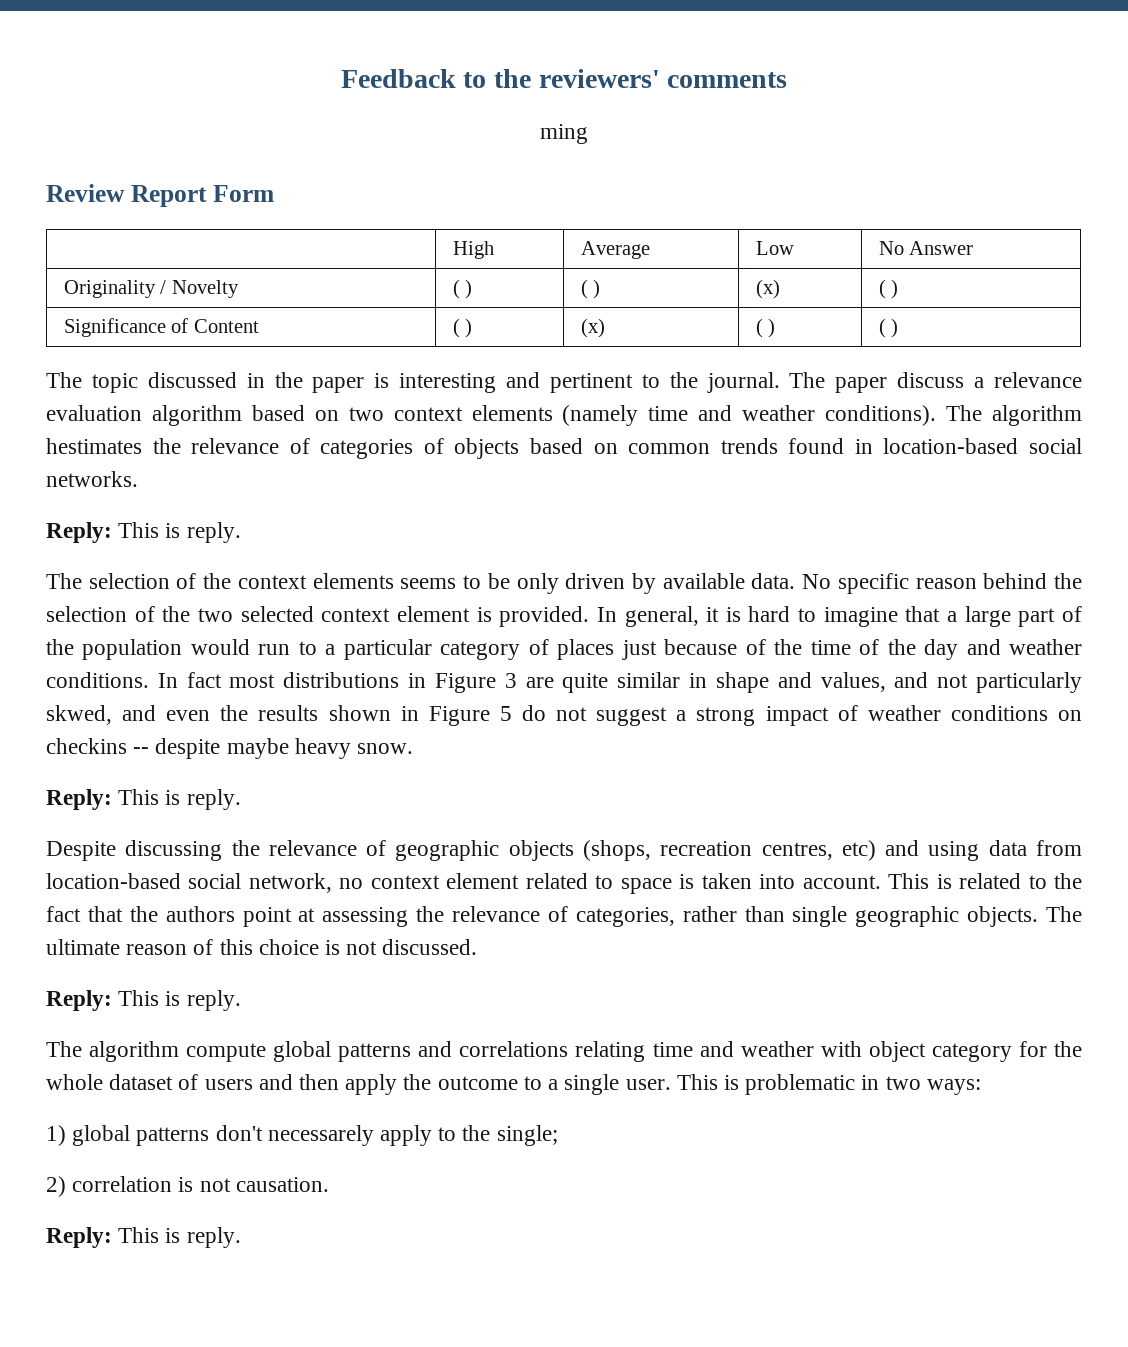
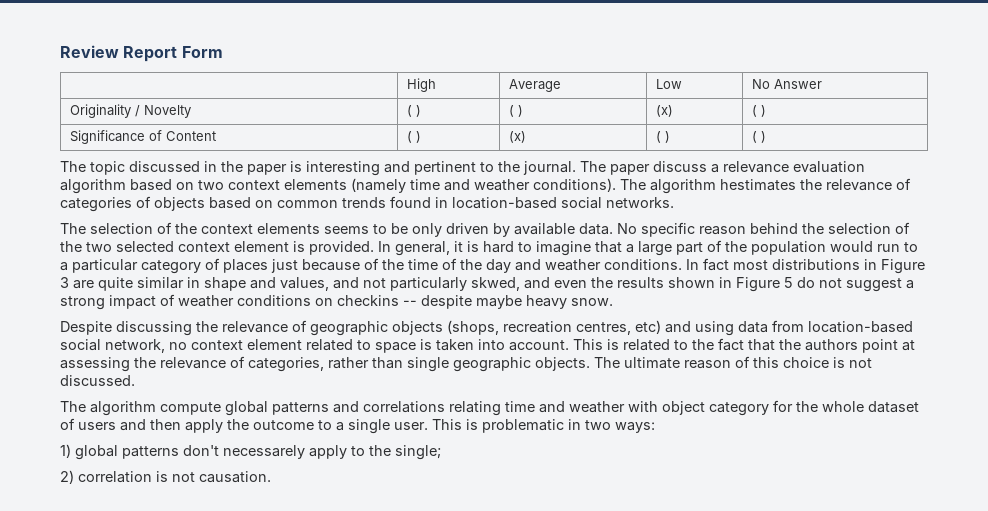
[340,69,788,88] [540,124,588,144] Feedback to the reviewers' comments // ming // -> (60, 51) none
[46,522,241,543] // Reply: This is reply. -> (674, 202) none
[46,789,241,810] // Reply: This is reply. -> (613, 302) none
[46,990,241,1011] // Reply: This is reply. -> (135, 380) none
[46,1227,241,1248] // Reply: This is reply. -> (271, 477) none

